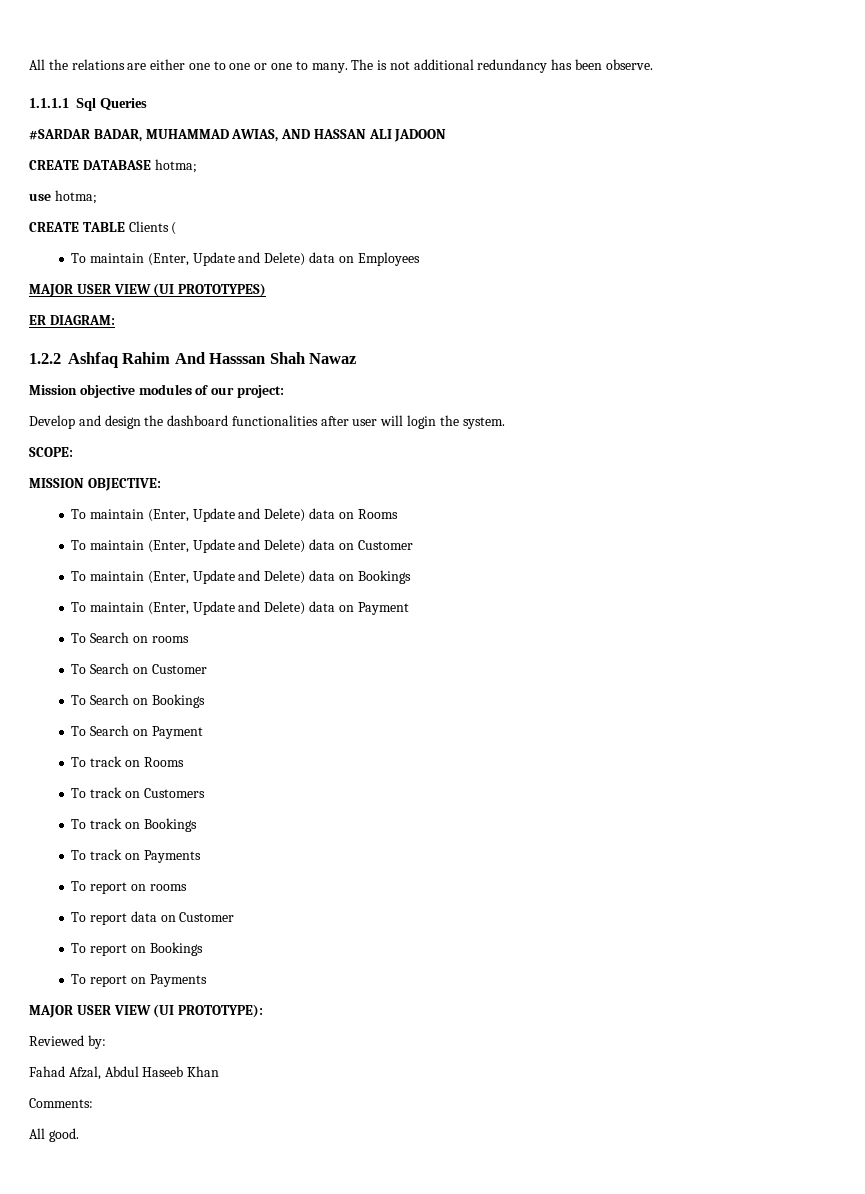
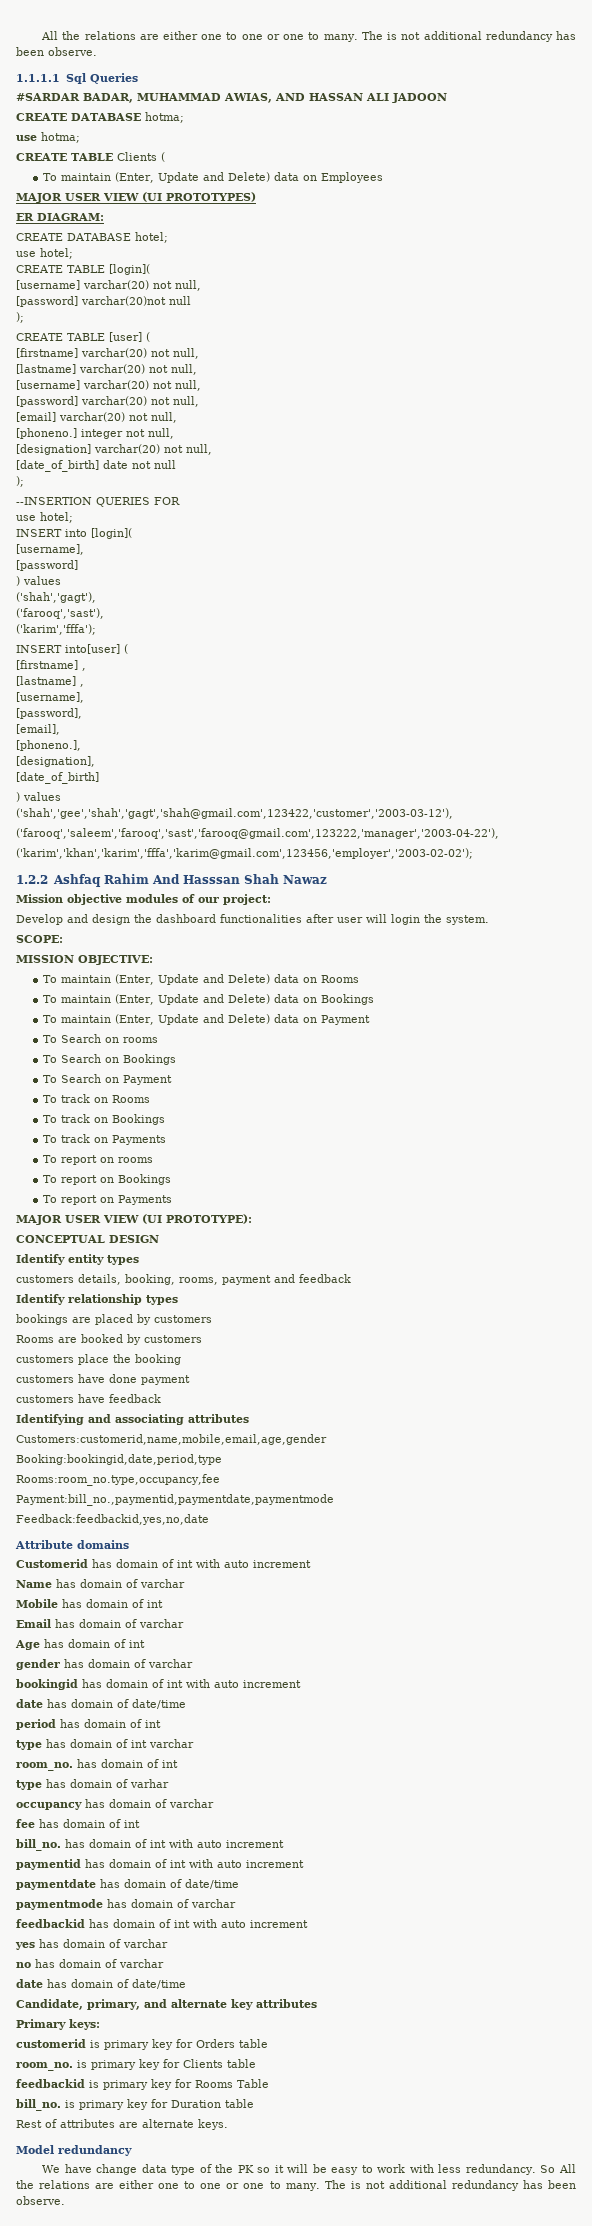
(115, 320) none -> [16,232,168,243] [16,248,73,259] [16,264,150,275] [16,280,201,291] [16,296,191,307] [16,312,24,323] [16,332,150,342] [16,348,199,359] [16,364,197,375] [16,380,201,391] [16,396,199,407] [16,412,177,423] [16,428,174,439] [16,444,212,455] [16,460,176,472] [16,476,24,487] [16,497,180,507] [16,512,73,523] [16,528,132,539] [16,544,84,555] [16,560,78,571] [16,576,61,586] [16,592,96,603] [16,608,104,619] [16,624,96,635] [16,644,128,654] [16,660,86,671] [16,676,84,687] [16,692,84,703] [16,708,82,719] [16,724,60,735] [16,740,81,751] [16,756,95,767] [16,772,99,784] [16,792,61,802] [16,808,453,819] [16,828,499,839] [16,848,473,859] // CREATE DATABASE hotel; // use hotel; // CREATE TABLE [login]( // [username] varchar(20) not null, // [password] varchar(20)not null // ); // CREATE TABLE [user] ( // [firstname] varchar(20) not null, // [lastname] varchar(20) not null, // [username] varchar(20) not null, // [password] varchar(20) not null, // [email] varchar(20) not null, // [phoneno.] integer not null, // [designation] varchar(20) not null, // [date_of_birth] date not null // ); // --INSERTION QUERIES FOR // use hotel; // INSERT into [login]( // [username], // [password] // ) values // ('shah','gagt'), // ('farooq','sast'), // ('karim','fffa'); // INSERT into[user] ( // [firstname] , // [lastname] , // [username], // [password], // [email], // [phoneno.], // [designation], // [date_of_birth] // ) values // ('shah','gee','shah','gagt','shah@gmail.com',123422,'customer','2003-03-12'), // ('farooq','saleem','farooq','sast','farooq@gmail.com',123222,'manager','2003-04-22'), // ('karim','khan','karim','fffa','karim@gmail.com',123456,'employer','2003-02-02');
[71,539,413,553] // To maintain (Enter, Update and Delete) data on Customer -> (359, 979) none
[71,663,207,674] // To Search on Customer -> (158, 1040) none
[71,787,205,798] // To track on Customers -> (150, 1099) none
[71,911,235,925] // To report data on Customer -> (153, 1160) none
[29,1035,106,1049] [29,1066,220,1080] [29,1098,93,1108] [29,1128,79,1142] Reviewed by: // Fahad Afzal, Abdul Haseeb Khan // Comments: // All good. -> [16,1235,159,1243] [16,1254,139,1265] [16,1274,351,1285] [16,1294,178,1305] [16,1314,212,1325] [16,1334,202,1345] [16,1354,181,1365] [16,1374,190,1385] [16,1394,161,1403] [16,1414,249,1425] [16,1434,327,1445] [16,1454,222,1465] [16,1474,220,1486] [16,1494,334,1506] [16,1514,209,1525] [15,1540,129,1549] [16,1559,311,1568] [16,1579,185,1588] [16,1599,163,1608] [16,1619,184,1628] [15,1639,145,1650] [16,1659,193,1670] [16,1679,301,1690] [16,1699,186,1709] [16,1719,161,1730] [16,1739,194,1750] [16,1759,178,1771] [16,1779,169,1790] [16,1799,214,1810] [16,1819,140,1828] [16,1839,284,1851] [16,1859,304,1870] [16,1879,239,1890] [16,1899,236,1910] [16,1919,308,1928] [15,1939,168,1950] [16,1959,164,1968] [16,1979,186,1989] [16,1999,317,2010] [16,2019,100,2030] [16,2039,268,2050] [16,2059,256,2071] [16,2079,269,2090] [16,2099,254,2111] [16,2119,228,2130] [16,2145,132,2156] [42,2164,576,2175] [16,2180,576,2191] [16,2196,65,2205] CONCEPTUAL DESIGN // Identify entity types // customers details, booking, rooms, payment and feedback // Identify relationship types // bookings are placed by customers // Rooms are booked by customers // customers place the booking // customers have done payment // customers have feedback // Identifying and associating attributes // Customers:customerid,name,mobile,email,age,gender // Booking:bookingid,date,period,type // Rooms:room_no.type,occupancy,fee // Payment:bill_no.,paymentid,paymentdate,paymentmode // Feedback:feedbackid,yes,no,date // Attribute domains // Customerid has domain of int with auto increment // Name has domain of varchar // Mobile has domain of int // Email has domain of varchar // Age has domain of int // gender has domain of varchar // bookingid has domain of int with auto increment // date has domain of date/time // period has domain of int // type has domain of int varchar // room_no. has domain of int // type has domain of varhar // occupancy has domain of varchar // fee has domain of int // bill_no. has domain of int with auto increment // paymentid has domain of int with auto increment // paymentdate has domain of date/time // paymentmode has domain of varchar // feedbackid has domain of int with auto increment // yes has domain of varchar // no has domain of varchar // date has domain of date/time // Candidate, primary, and alternate key attributes // Primary keys: // customerid is primary key for Orders table // room_no. is primary key for Clients table // feedbackid is primary key for Rooms Table // bill_no. is primary key for Duration table // Rest of attributes are alternate keys. // Model redundancy // We have change data type of the PK so it will be easy to work with less redundancy. So All the relations are either one to one or one to many. The is not additional redundancy has been observe.

